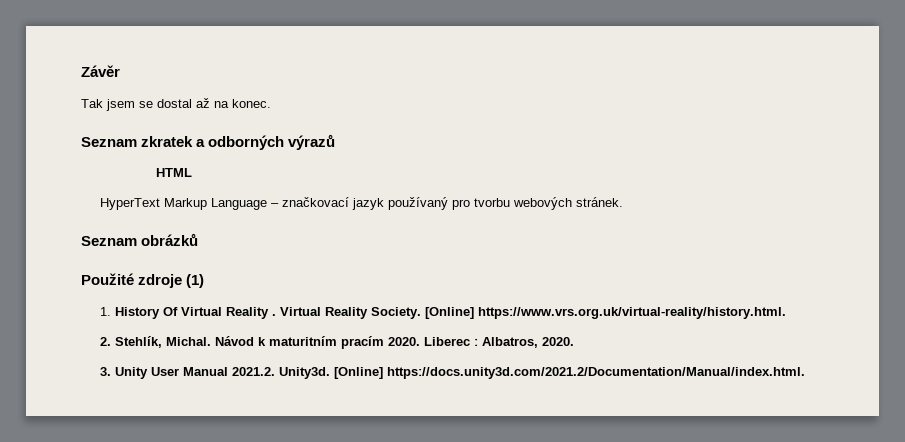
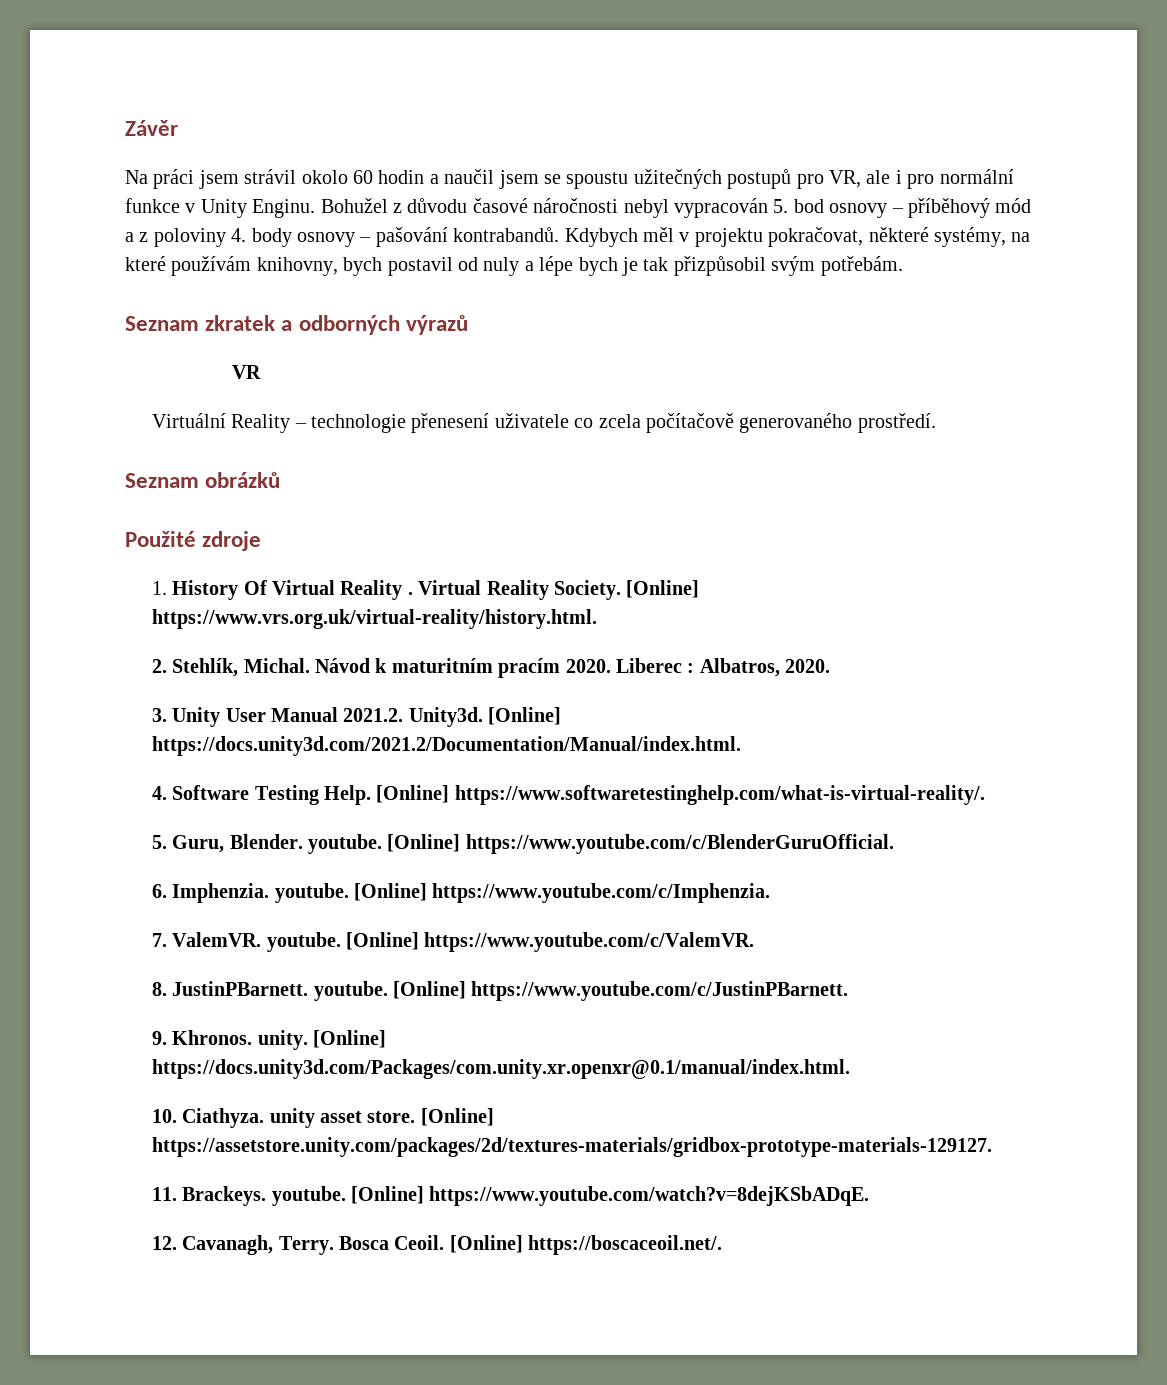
[81,98,271,111] Tak jsem se dostal až na konec. -> [125,169,1014,189] [125,198,1032,218] [125,227,1031,247] [125,256,903,276] Na práci jsem strávil okolo 60 hodin a naučil jsem se spoustu užitečných postupů pro VR, ale i pro normální funkce v Unity Enginu. Bohužel z důvodu časové náročnosti nebyl vypracován 5. bod osnovy – příběhový mód a z poloviny 4. body osnovy – pašování kontrabandů. Kdybych měl v projektu pokračovat, některé systémy, na které používám knihovny, bych postavil od nuly a lépe bych je tak přizpůsobil svým potřebám.
[155,168,192,177] [99,197,623,210] HTML // HyperText Markup Language – značkovací jazyk používaný pro tvorbu webových stránek. -> [232,365,262,379] [151,413,936,433] VR // Virtuální Reality – technologie přenesení uživatele co zcela počítačově generovaného prostředí.
[186,274,205,288] (1) -> (262, 541) none
(805, 373) none -> [151,785,985,805] [151,834,894,854] [151,883,771,903] [151,932,755,952] [151,981,849,1001] [151,1030,386,1050] [151,1059,850,1079] [151,1108,494,1128] [151,1137,992,1157] [151,1186,870,1206] [151,1235,723,1255] // 4. Software Testing Help. [Online] https://www.softwaretestinghelp.com/what-is-virtual-reality/. // 5. Guru, Blender. youtube. [Online] https://www.youtube.com/c/BlenderGuruOfficial. // 6. Imphenzia. youtube. [Online] https://www.youtube.com/c/Imphenzia. // 7. ValemVR. youtube. [Online] https://www.youtube.com/c/ValemVR. // 8. JustinPBarnett. youtube. [Online] https://www.youtube.com/c/JustinPBarnett. // 9. Khronos. unity. [Online] https://docs.unity3d.com/Packages/com.unity.xr.openxr@0.1/manual/index.html. // 10. Ciathyza. unity asset store. [Online] https://assetstore.unity.com/packages/2d/textures-materials/gridbox-prototype-materials-129127. // 11. Brackeys. youtube. [Online] https://www.youtube.com/watch?v=8dejKSbADqE. // 12. Cavanagh, Terry. Bosca Ceoil. [Online] https://boscaceoil.net/.

